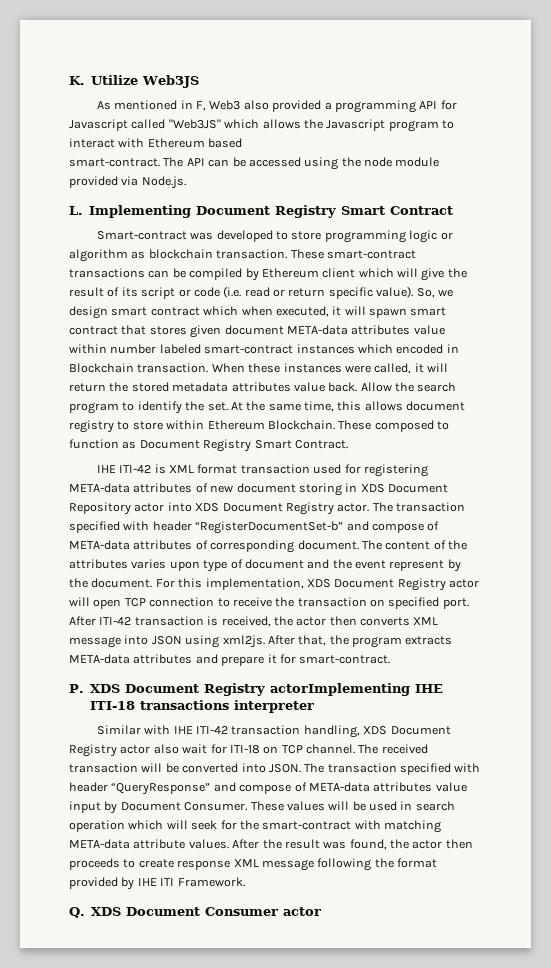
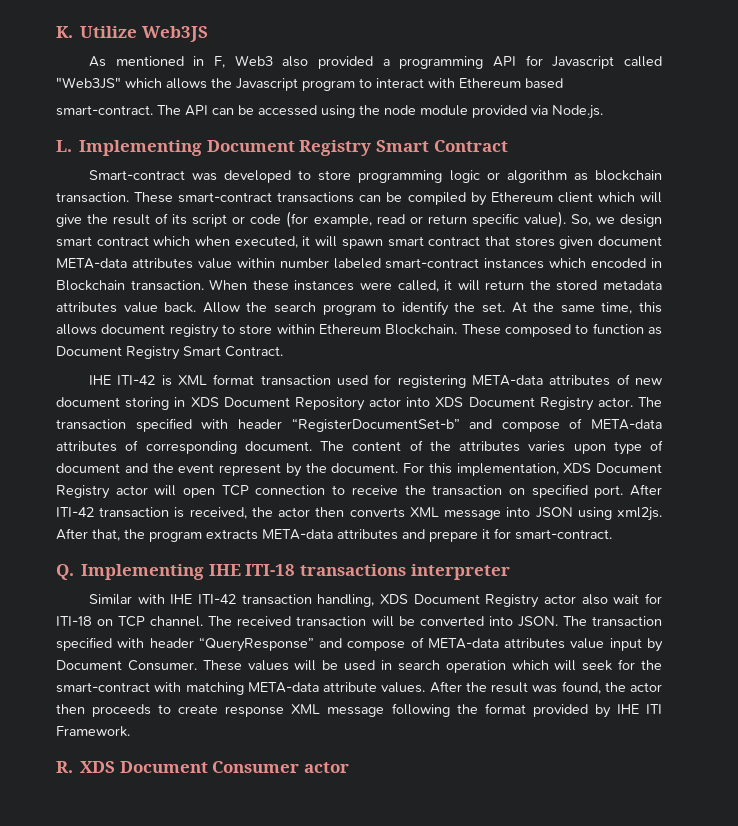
[223,286,242,298] (i.e. -> [286,211,372,228] (for example,
[69,683,411,696] P. XDS Document Registry actorImplementing -> [56,564,205,580] Q. Implementing
[69,907,85,918] Q. -> [56,761,73,773] R.

